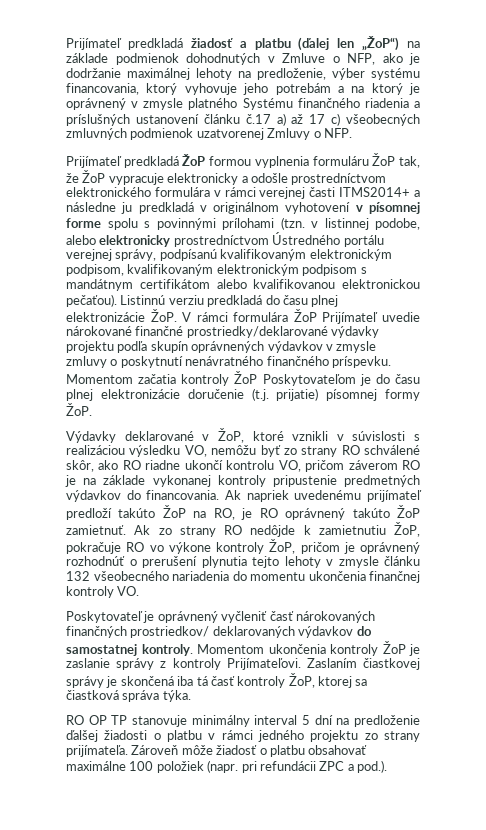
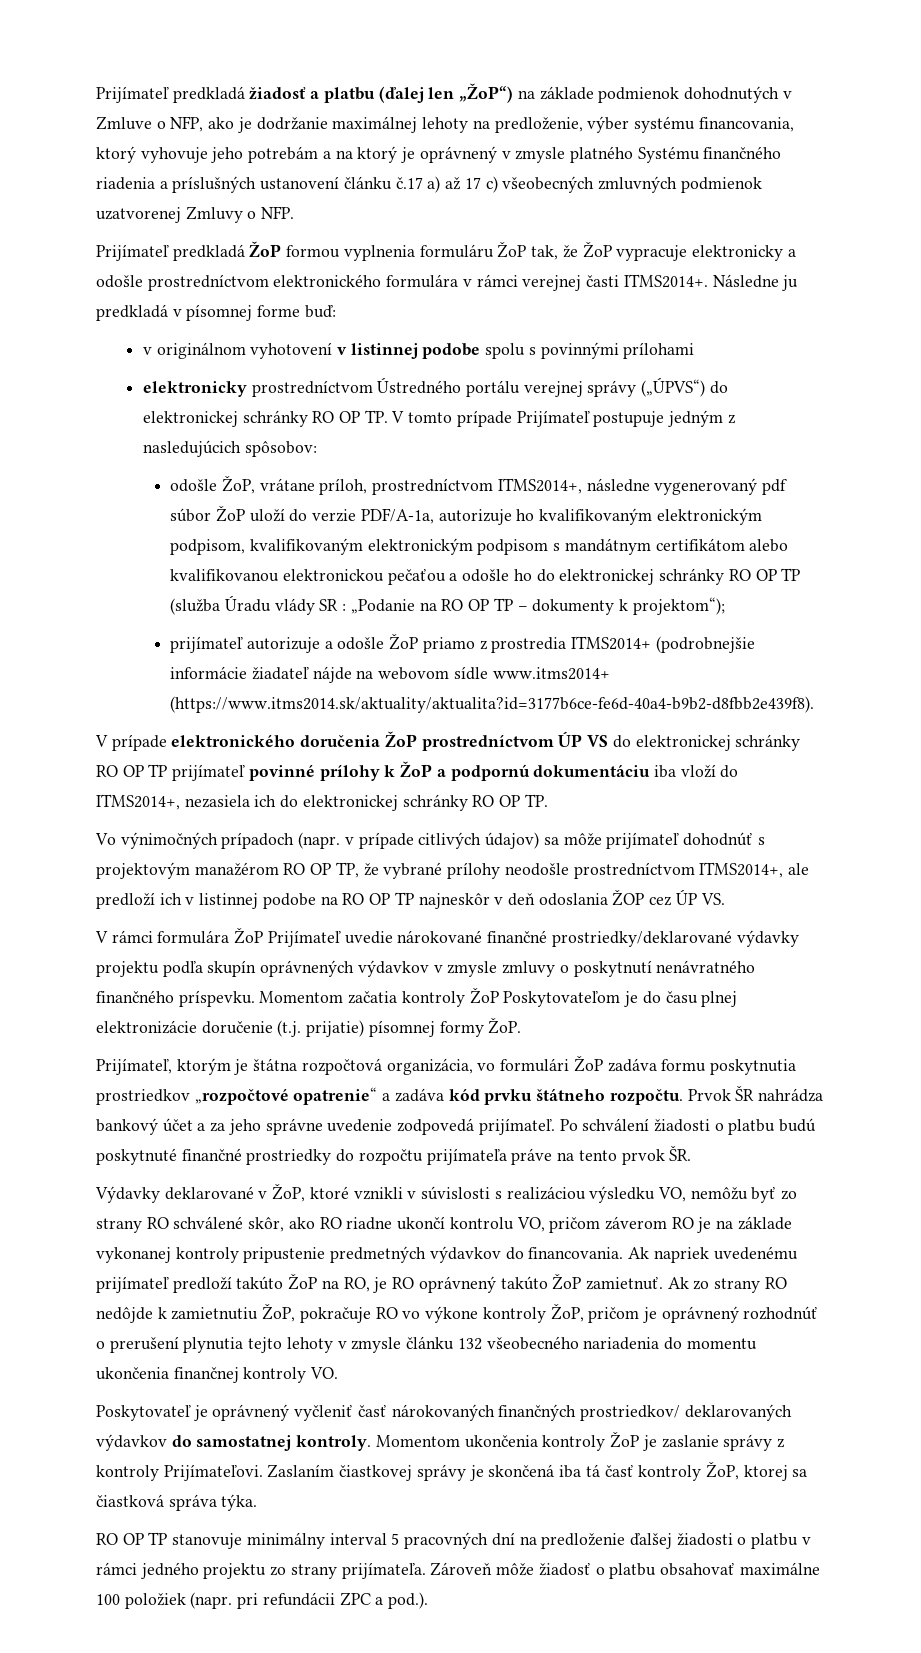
[339,187,420,197] [66,202,194,214] ITMS2014+ a následne ju predkladá -> [623,274,799,291] [96,304,336,321] ITMS2014+. Následne ju predkladá v písomnej forme buď: //
[369,202,420,214] [66,218,101,228] písomnej forme -> [350,343,481,359] listinnej podobe
[280,217,420,230] [66,235,96,245] (tzn. v listinnej podobe, alebo -> (695, 350) //
[115,249,217,261] správy, podpísanú -> [587,377,728,397] [142,410,736,427] [142,440,317,457] [170,476,788,495] [170,506,535,525] správy („ÚPVS“) do elektronickej schránky RO OP TP. V tomto prípade Prijímateľ postupuje jedným z nasledujúcich spôsobov: // odošle ŽoP, vrátane príloh, prostredníctvom ITMS2014+, následne vygenerovaný pdf súbor ŽoP uloží do verzie PDF/A-1a, autorizuje ho
[66,294,339,307] [66,309,177,322] pečaťou). Listinnú verziu predkladá do času plnej elektronizácie ŽoP. -> [387,568,801,585] [170,595,725,615] [170,634,755,653] [170,666,610,683] [170,696,815,713] [95,731,801,751] [96,761,739,781] [96,794,548,811] [95,832,765,849] [96,862,809,879] [96,889,725,909] pečaťou a odošle ho do elektronickej schránky RO OP TP (služba Úradu vlády SR : „Podanie na RO OP TP – dokumenty k projektom“); // prijímateľ autorizuje a odošle ŽoP priamo z prostredia ITMS2014+ (podrobnejšie informácie žiadateľ nájde na webovom sídle www.itms2014+ (https://www.itms2014.sk/aktuality/aktualita?id=3177b6ce-fe6d-40a4-b9b2-d8fbb2e439f8). // V prípade elektronického doručenia ŽoP prostredníctvom ÚP VS do elektronickej schránky RO OP TP prijímateľ povinné prílohy k ŽoP a podpornú dokumentáciu iba vloží do ITMS2014+, nezasiela ich do elektronickej schránky RO OP TP. // Vo výnimočných prípadoch (napr. v prípade citlivých údajov) sa môže prijímateľ dohodnúť s projektovým manažérom RO OP TP, že vybrané prílohy neodošle prostredníctvom ITMS2014+, ale predloží ich v listinnej podobe na RO OP TP najneskôr v deň odoslania ŽOP cez ÚP VS. //
(92, 409) none -> [96,1056,796,1075] [96,1086,823,1105] [96,1118,817,1135] [96,1146,692,1165] // Prijímateľ, ktorým je štátna rozpočtová organizácia, vo formulári ŽoP zadáva formu poskytnutia prostriedkov „rozpočtové opatrenie“ a zadáva kód prvku štátneho rozpočtu. Prvok ŠR nahrádza bankový účet a za jeho správne uvedenie zodpovedá prijímateľ. Po schválení žiadosti o platbu budú poskytnuté finančné prostriedky do rozpočtu prijímateľa práve na tento prvok ŠR.
(310, 720) none -> [404,1532,489,1549] pracovných

